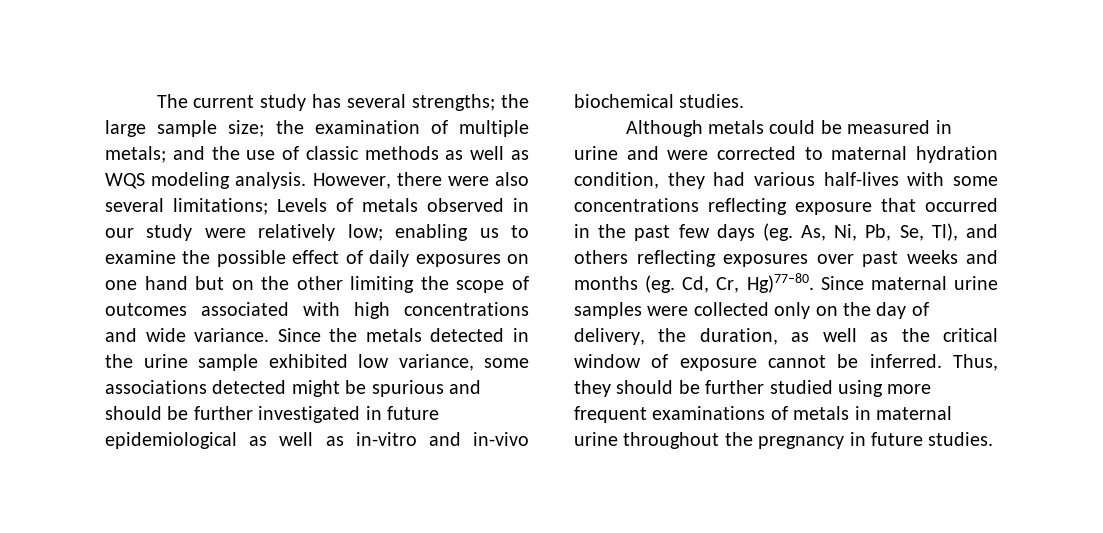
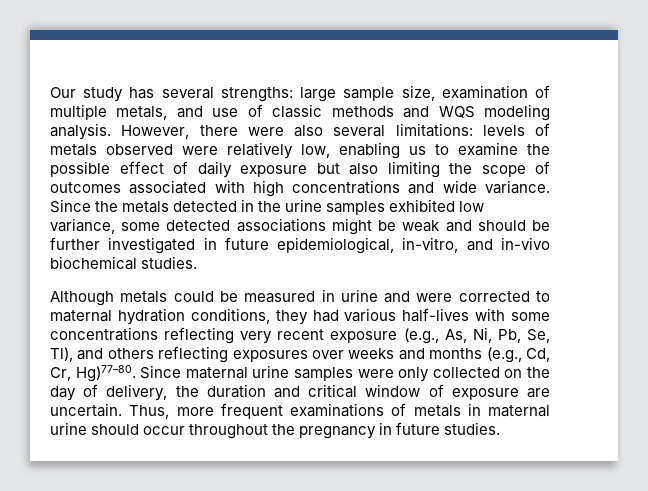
[156,94,255,108] The current -> [50,87,76,98] Our
[412,94,529,111] [105,120,529,137] [105,146,240,163] strengths; the large sample size; the examination of multiple metals; and the -> [220,85,550,102] [50,104,203,120] strengths: large sample size, examination of multiple metals, and
[445,146,529,160] as well as -> [403,106,430,118] and
[173,198,327,215] limitations; Levels -> [395,123,525,137] limitations: levels
[513,198,529,212] [105,224,193,241] in our study -> (173, 149) none
[347,224,383,241] low; -> [301,144,330,158] low,
[415,254,529,267] [105,276,343,290] exposures on one hand but on the other -> [240,163,378,177] exposure but also
[198,354,258,371] sample -> [326,201,386,215] samples
[105,380,287,394] associations detected -> [166,218,326,232] detected associations
[371,380,444,397] spurious -> [402,220,441,232] weak
[105,432,417,449] epidemiological as well as in-vitro -> [277,237,459,254] epidemiological, in-vitro,
[574,172,659,189] condition, -> [190,308,270,324] conditions,
[795,198,998,215] [574,223,793,241] exposure that occurred in the past few days (eg. -> [240,328,439,344] very recent exposure (e.g.,
[862,251,898,267] past -> (344, 354) none
[645,275,676,293] (eg. -> [486,347,522,363] (e.g.,
[693,302,811,319] collected only -> [398,367,500,382] only collected
[699,328,998,345] [574,354,998,371] [574,380,883,397] duration, as well as the critical window of exposure cannot be inferred. Thus, they should be further studied using -> [206,384,550,400] [50,403,170,419] duration and critical window of exposure are uncertain. Thus,
(618, 439) none -> [91,424,186,435] should occur

